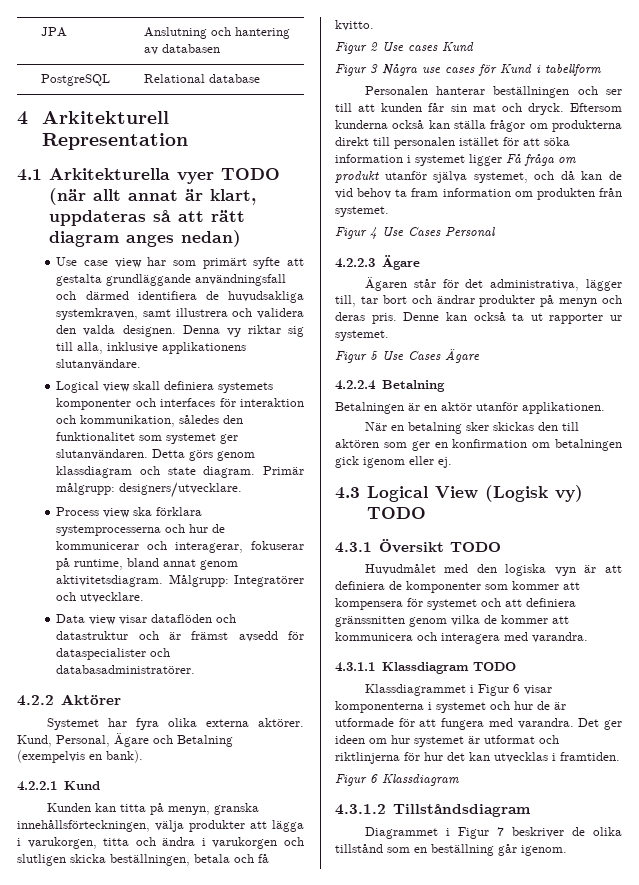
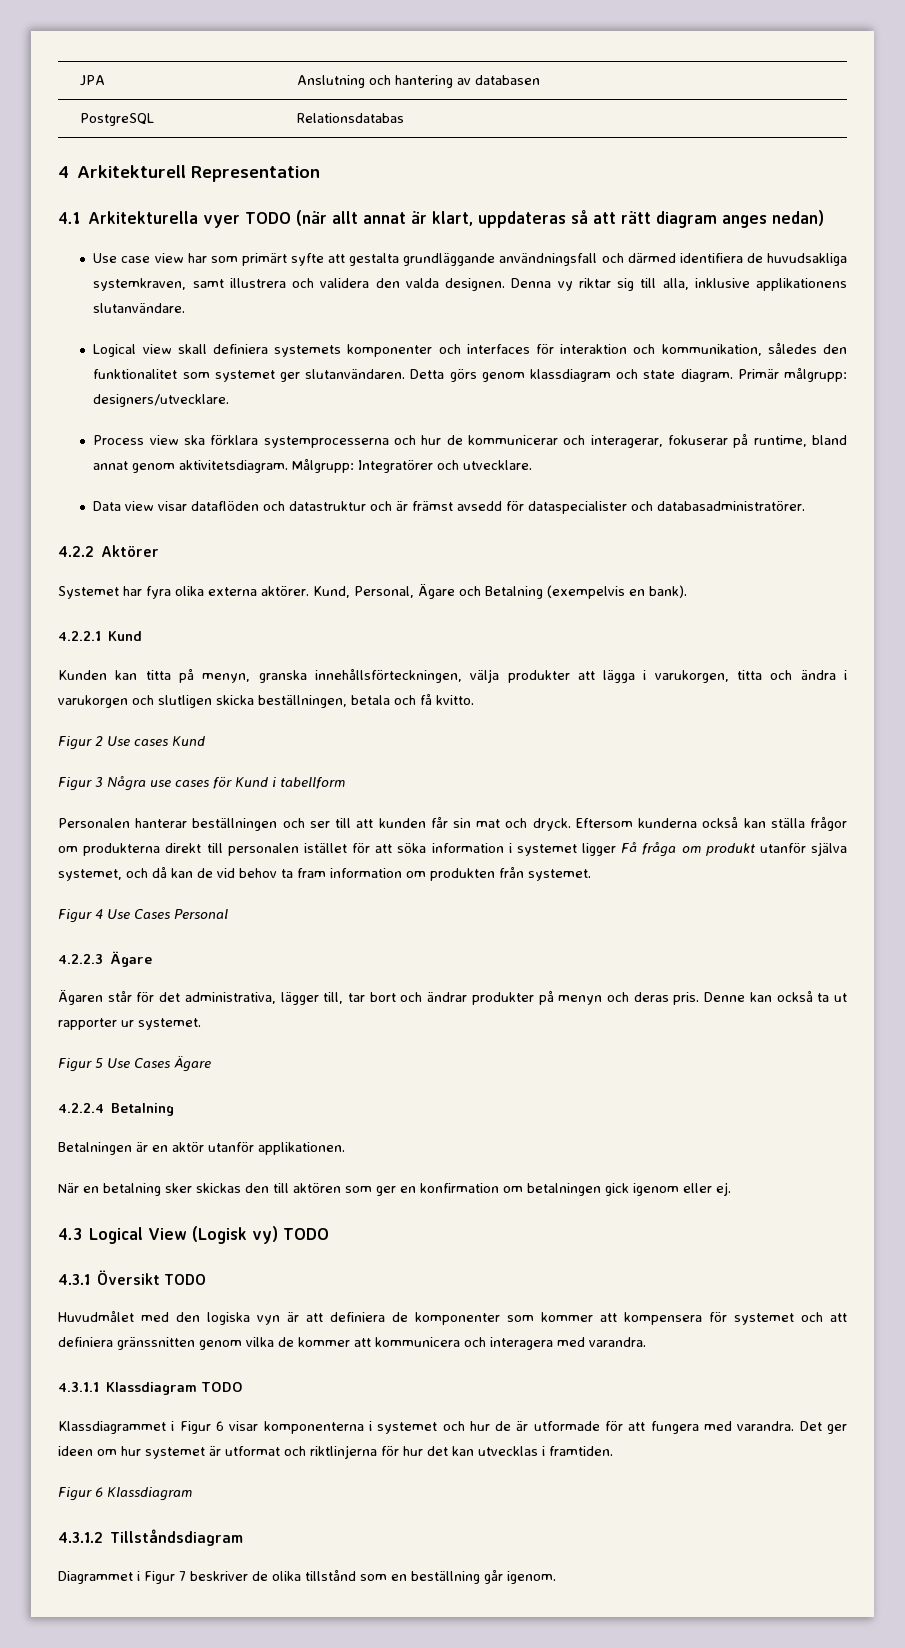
[144,74,261,83] Relational database -> [296,113,404,123] Relationsdatabas

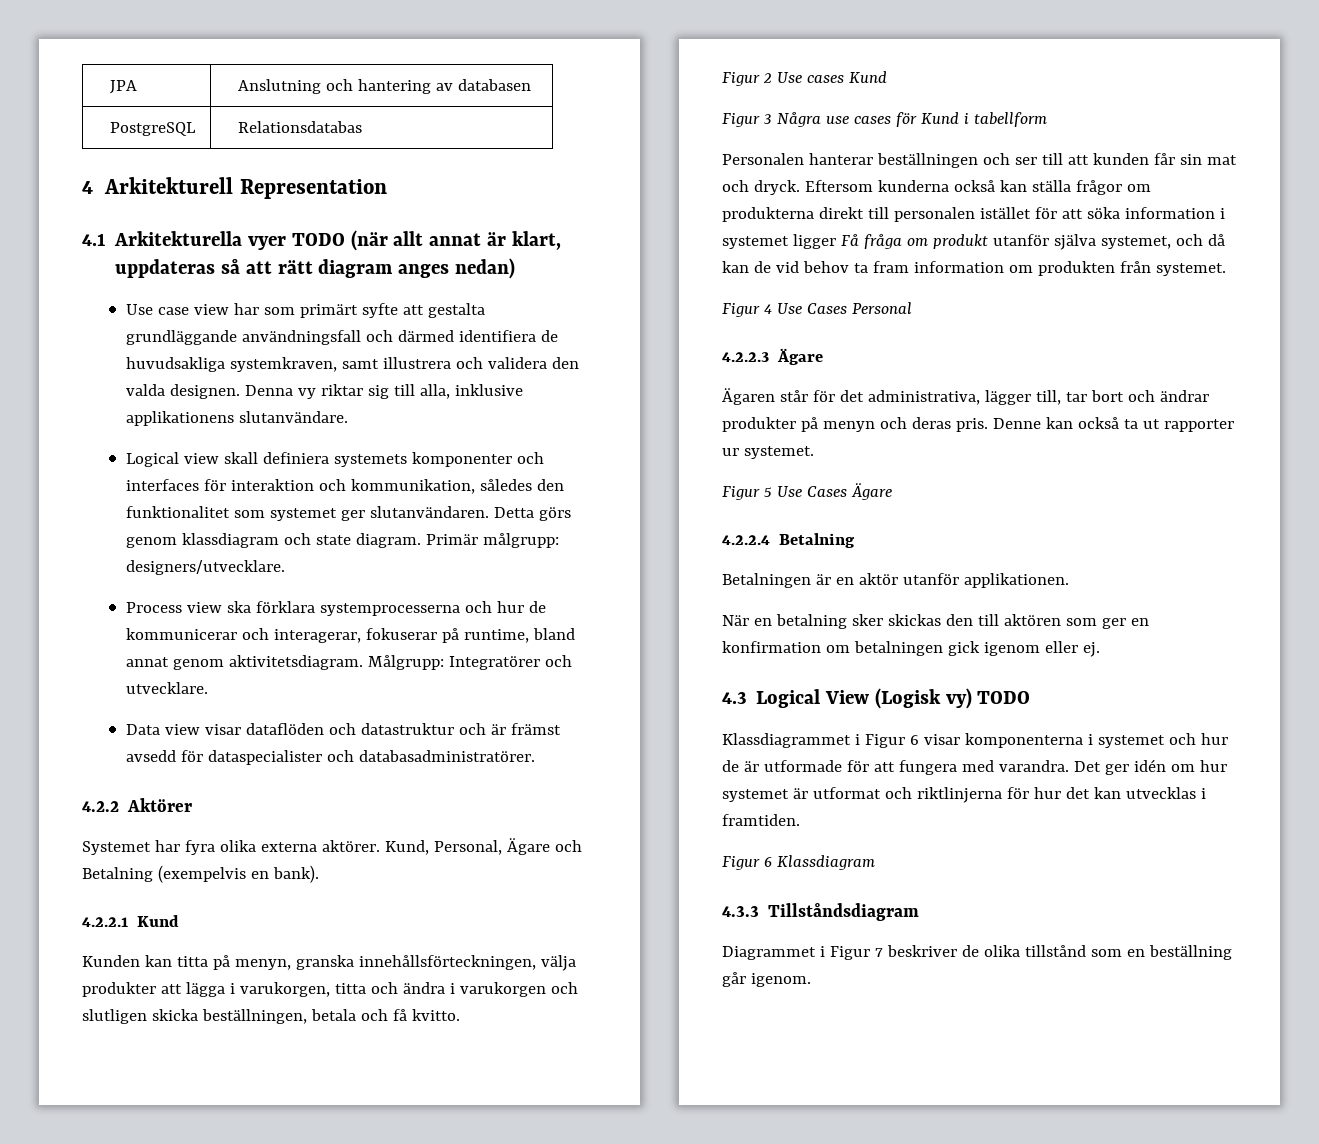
[58,1270,207,1285] [58,1310,847,1325] [58,1337,646,1350] [58,1382,244,1395] // 4.3.1 Översikt TODO // Huvudmålet med den logiska vyn är att definiera de komponenter som kommer att kompensera för systemet och att definiera gränssnitten genom vilka de kommer att kommunicera och interagera med varandra. // 4.3.1.1 Klassdiagram TODO -> (1031, 697) none
[58,1446,93,1456] ideen -> [1133,759,1166,772] idén
[58,1532,103,1543] 4.3.1.2 -> [722,906,759,917] 4.3.3

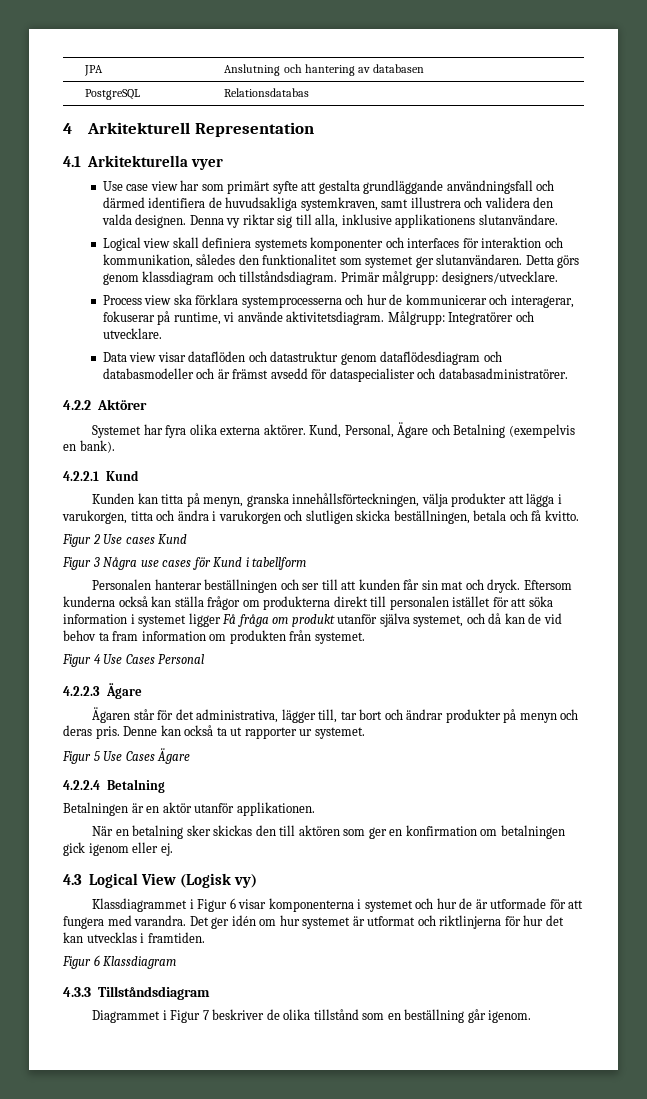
[291,230,561,251] [115,258,516,279] TODO (när allt annat är klart, uppdateras så att rätt diagram anges nedan) -> (224, 164) none
[315,533,421,548] state diagram. -> [239,271,338,285] tillståndsdiagram.
[532,628,575,640] [125,657,224,670] bland annat genom -> [223,311,283,322] vi använde
(454, 729) none -> [340,351,502,365] [102,368,194,379] genom dataflödesdiagram och databasmodeller
[977,691,1031,704] TODO -> (257, 881) none

